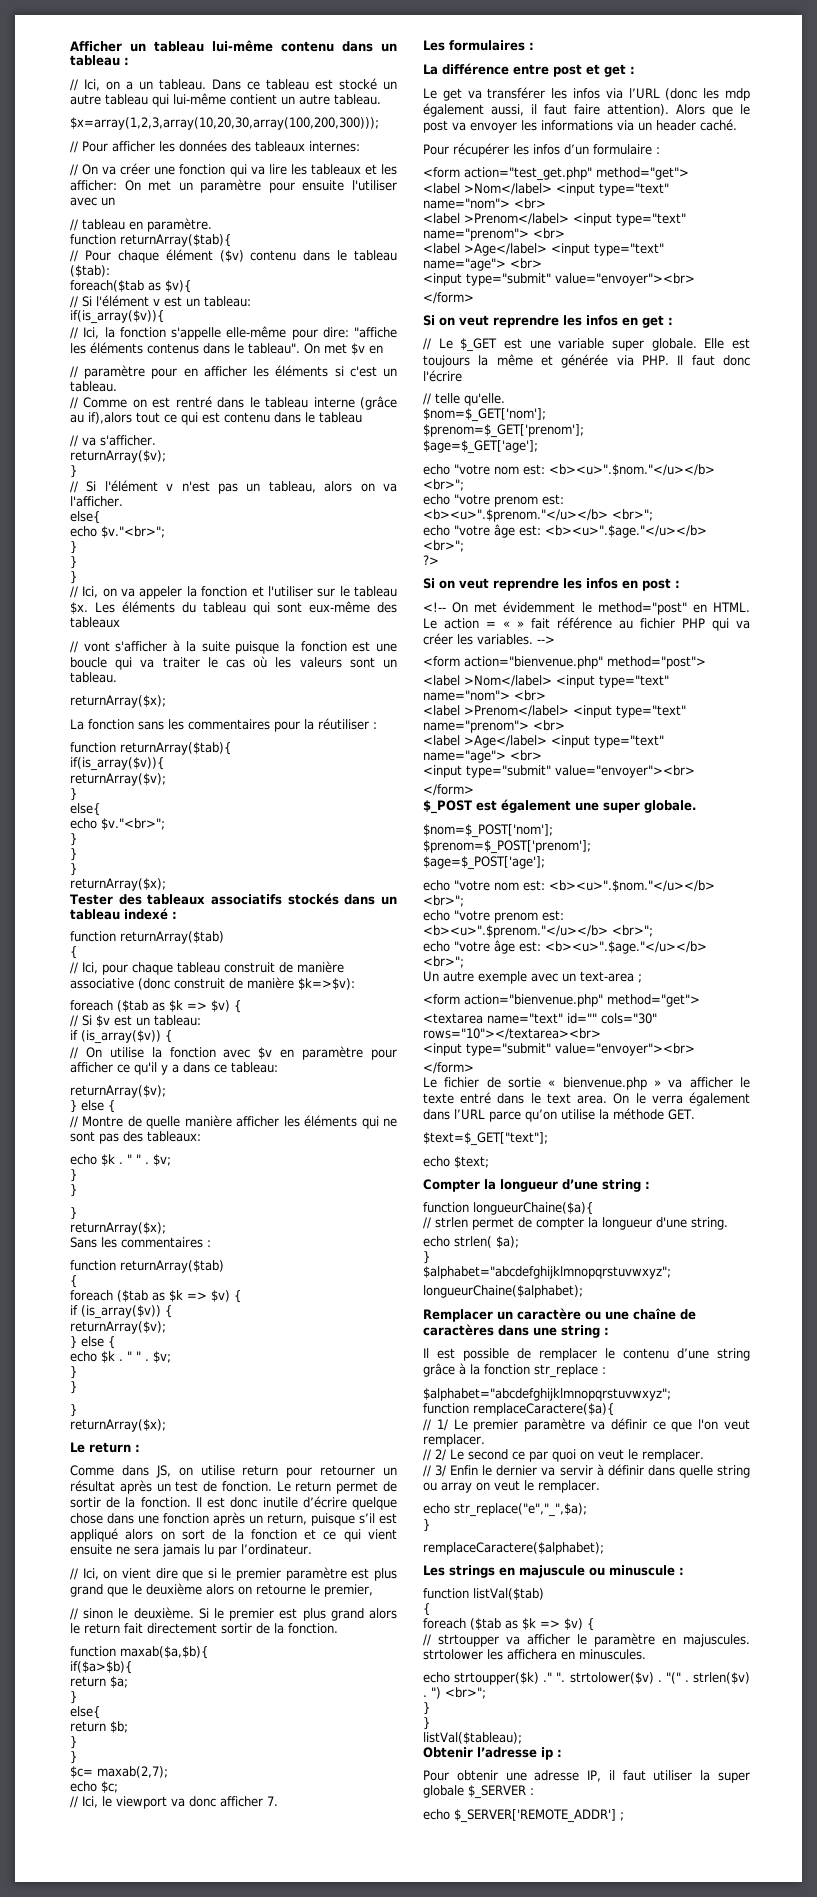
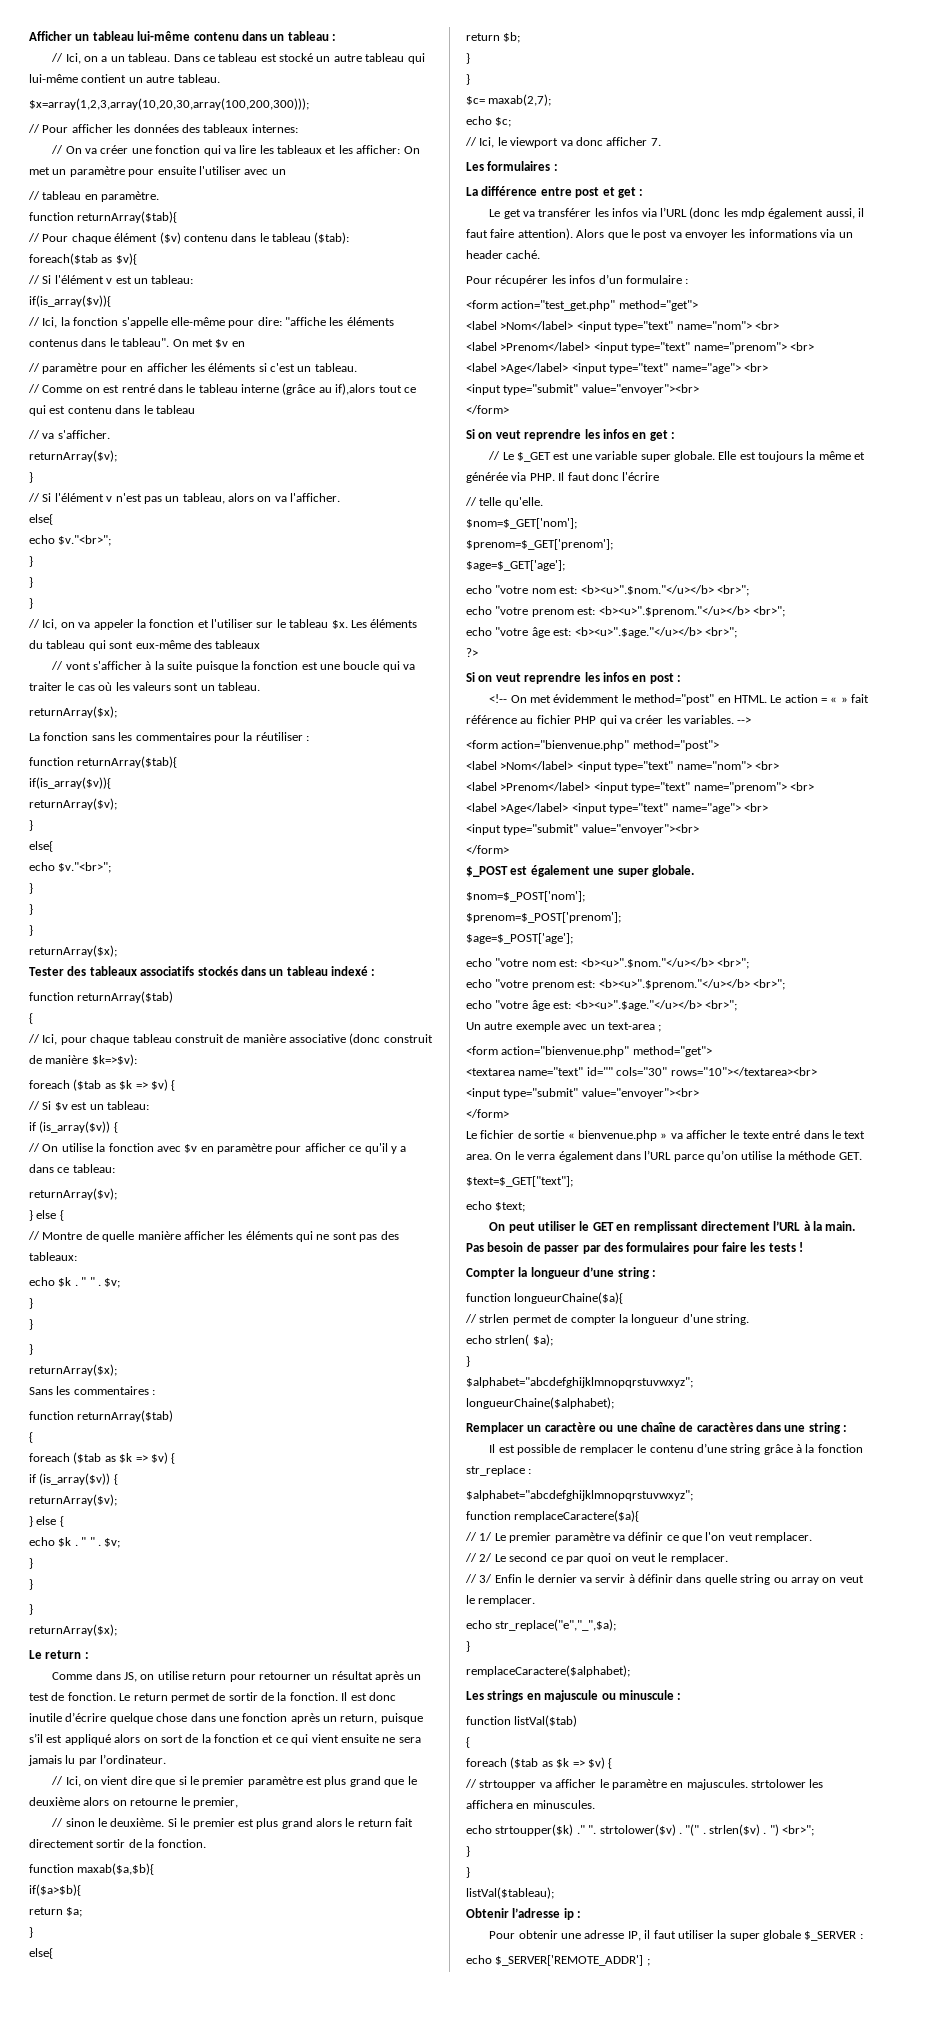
(489, 1162) none -> [489,1221,856,1233] [466,1242,804,1254] // On peut utiliser le GET en remplissant directement l’URL à la main. Pas besoin de passer par des formulaires pour faire les tests !

